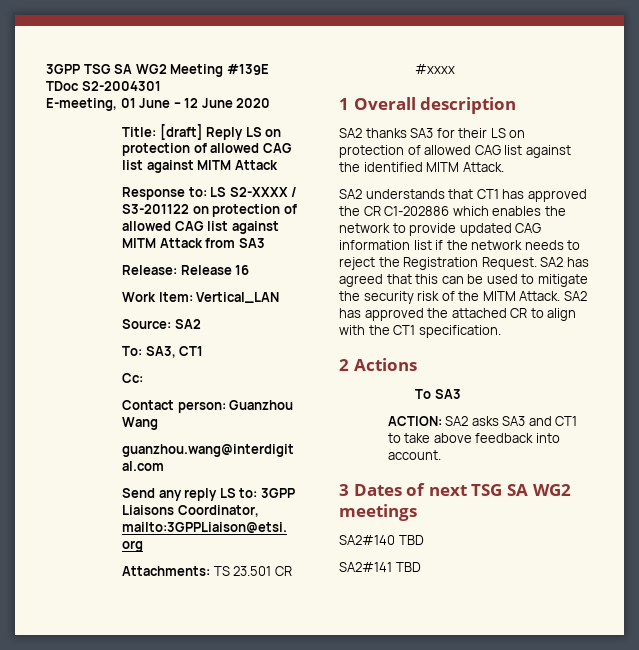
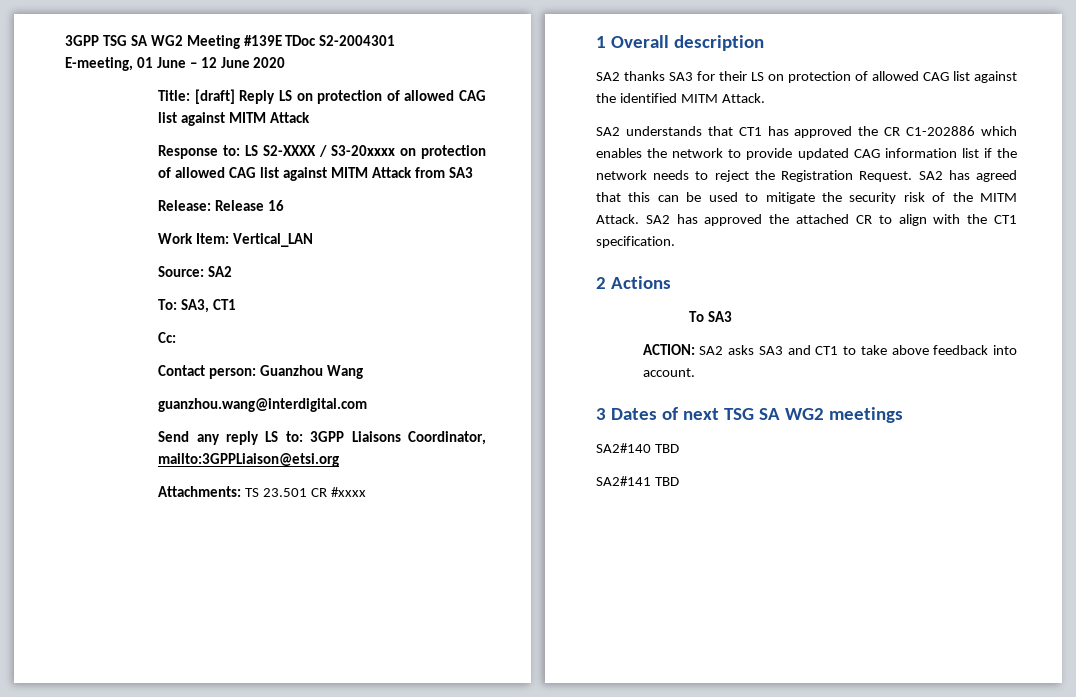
[122,204,190,214] S3-201122 -> [331,145,396,156] S3-20xxxx

